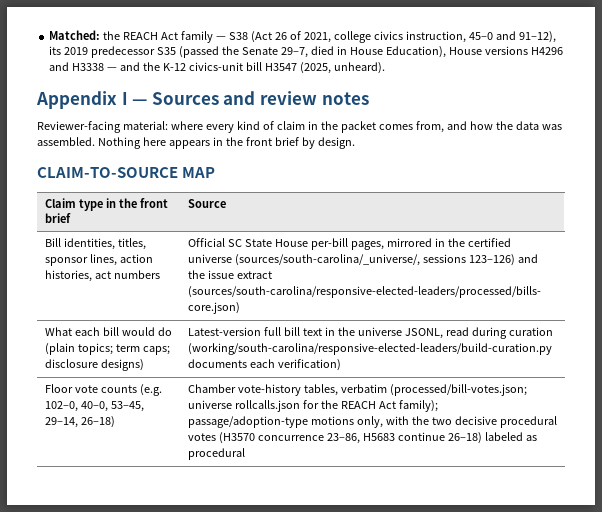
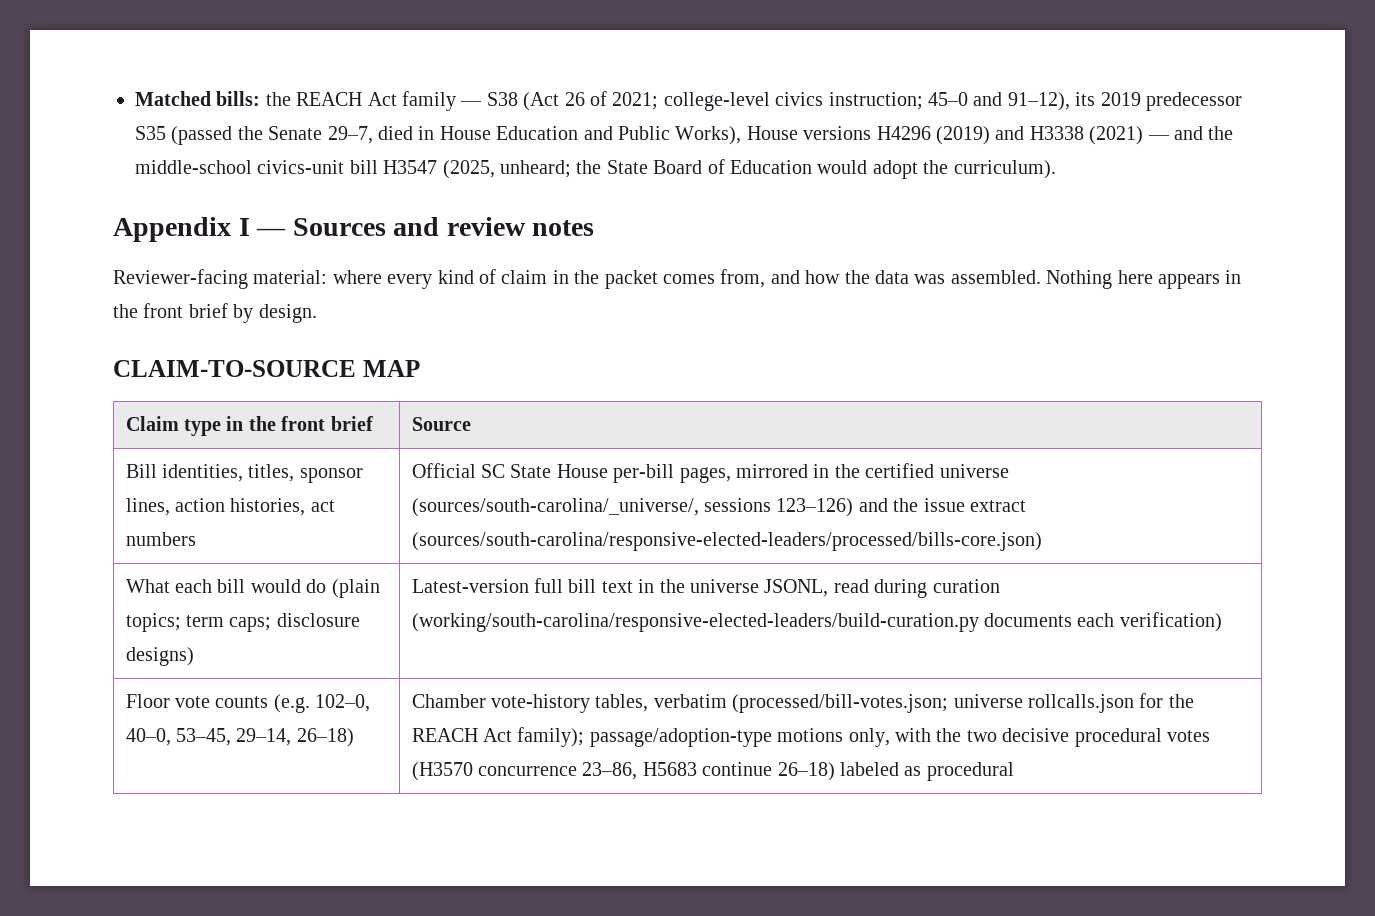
[49,30,101,40] Matched: -> [135,91,261,106] Matched bills:
[303,31,466,43] 2021, college civics instruction, -> [612,92,923,111] 2021; college-level civics instruction;
[385,46,446,58] Education), -> [496,126,742,145] Education and Public Works),
(563, 51) none -> [935,126,990,145] (2019)
(105, 67) none -> [1089,126,1144,145] (2021)
[162,63,186,71] K-12 -> [135,160,252,174] middle-school
[333,62,385,74] unheard). -> [499,159,1056,179] unheard; the State Board of Education would adopt the curriculum).

